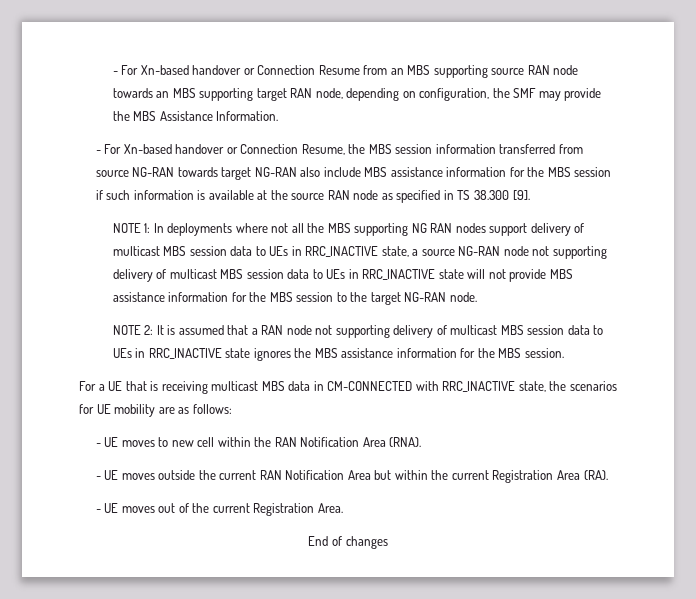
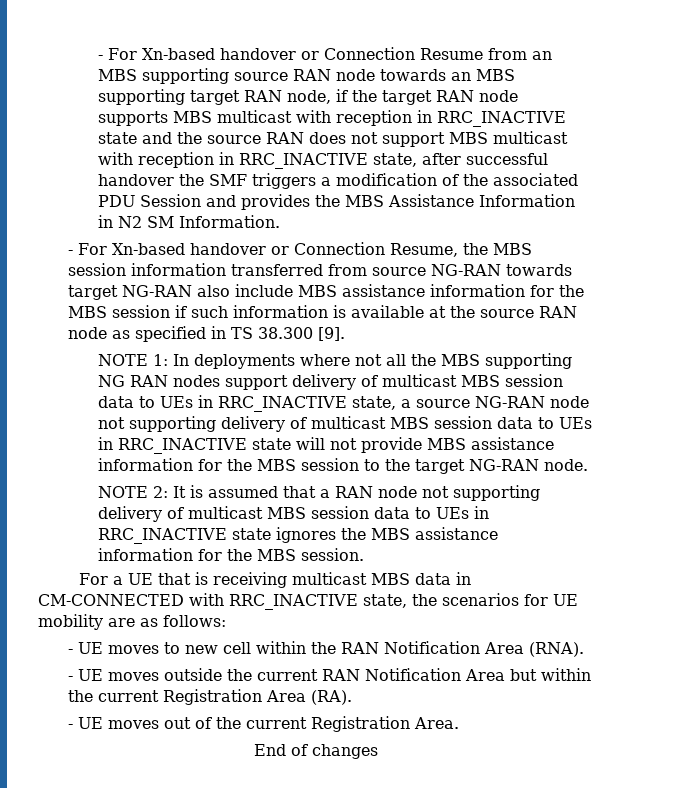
[346,88,602,101] [112,111,213,121] depending on configuration, the SMF may provide the MBS Assistance -> [336,89,519,105] [98,110,567,127] [98,131,569,147] [98,152,549,169] [98,173,579,189] [98,194,576,210] [98,215,175,228] if the target RAN node supports MBS multicast with reception in RRC_INACTIVE state and the source RAN does not support MBS multicast with reception in RRC_INACTIVE state, after successful handover the SMF triggers a modification of the associated PDU Session and provides the MBS Assistance Information in N2 SM

